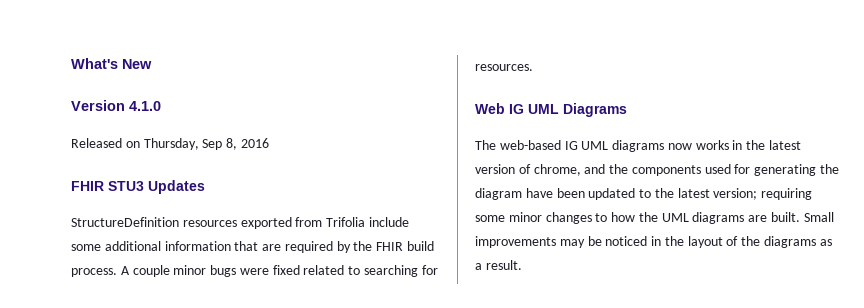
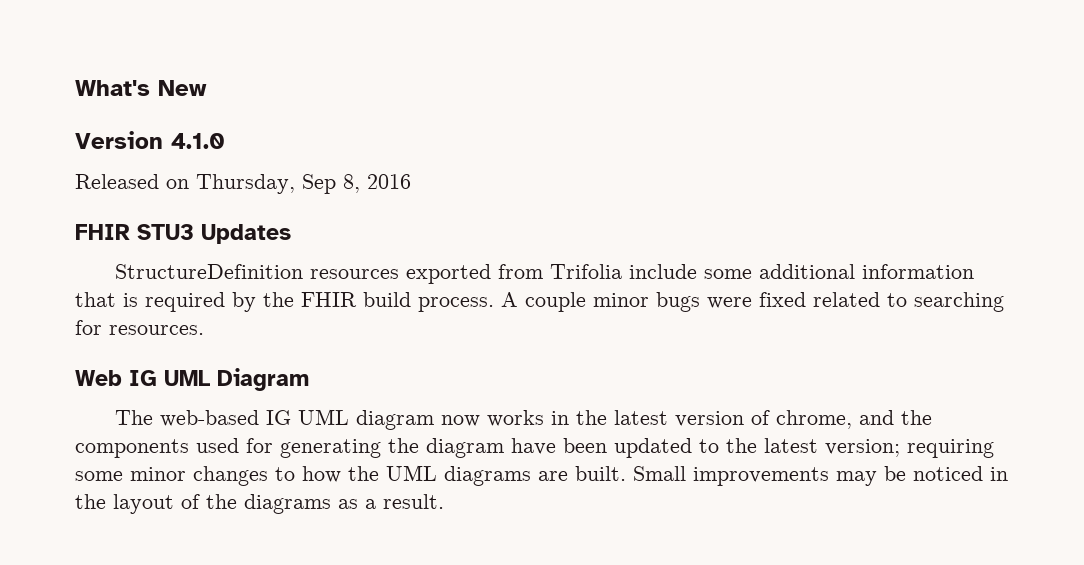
[262,244,282,251] are -> [123,293,138,307] is
[563,103,627,117] Diagrams -> [217,368,309,391] Diagram
[612,140,665,152] diagrams -> [356,410,435,430] diagram

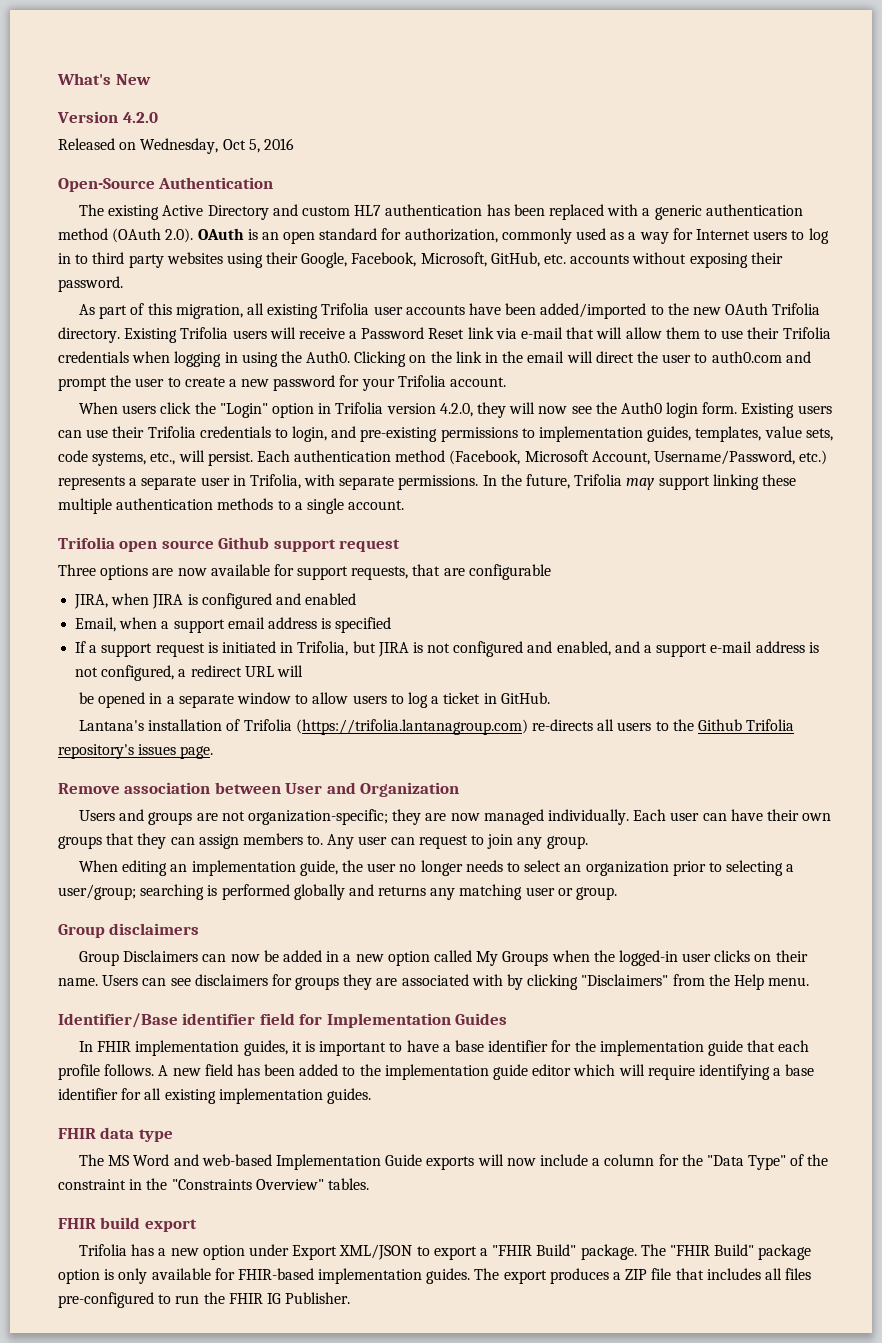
[171,133,225,149] 4.1.0 -> [122,112,158,123] 4.2.0
[196,174,411,194] [75,224,291,244] [115,264,975,284] [75,292,1004,312] [75,320,204,335] [75,368,309,391] [115,409,933,430] [75,438,994,458] [75,465,1008,486] [75,494,444,514] Thursday, Sep 8, 2016 // FHIR STU3 Updates // StructureDefinition resources exported from Trifolia include some additional information that is required by the FHIR build process. A couple minor bugs were fixed related to searching for resources. // Web IG UML Diagram // The web-based IG UML diagram now works in the latest version of chrome, and the components used for generating the diagram have been updated to the latest version; requiring some minor changes to how the UML diagrams are built. Small improvements may be noticed in the layout of the diagrams as a result. -> [140,138,294,154] [58,177,274,192] [79,204,803,220] [58,228,829,244] [58,252,783,268] [58,276,123,292] [79,303,821,319] [58,327,831,343] [58,351,811,367] [58,375,507,391] [79,402,832,418] [58,426,833,442] [58,450,828,466] [58,474,796,490] [58,498,405,514] [58,537,401,552] [58,564,551,580] [74,593,357,609] [75,617,392,633] [75,641,819,657] [75,665,303,681] [79,692,550,708] [79,719,795,735] [58,744,214,759] [58,782,460,797] [79,809,832,825] [58,833,588,849] [79,860,795,876] [58,884,618,900] [58,923,200,938] [79,950,808,966] [58,974,810,990] [58,1013,508,1028] [79,1040,810,1056] [58,1064,815,1080] [58,1088,371,1104] [58,1127,173,1142] [79,1154,829,1170] [58,1178,369,1190] [58,1217,197,1232] [79,1244,812,1260] [58,1268,812,1284] [58,1292,351,1308] Wednesday, Oct 5, 2016 // Open-Source Authentication // The existing Active Directory and custom HL7 authentication has been replaced with a generic authentication method (OAuth 2.0). OAuth is an open standard for authorization, commonly used as a way for Internet users to log in to third party websites using their Google, Facebook, Microsoft, GitHub, etc. accounts without exposing their password. // As part of this migration, all existing Trifolia user accounts have been added/imported to the new OAuth Trifolia directory. Existing Trifolia users will receive a Password Reset link via e-mail that will allow them to use their Trifolia credentials when logging in using the Auth0. Clicking on the link in the email will direct the user to auth0.com and prompt the user to create a new password for your Trifolia account. // When users click the "Login" option in Trifolia version 4.2.0, they will now see the Auth0 login form. Existing users can use their Trifolia credentials to login, and pre-existing permissions to implementation guides, templates, value sets, code systems, etc., will persist. Each authentication method (Facebook, Microsoft Account, Username/Password, etc.) represents a separate user in Trifolia, with separate permissions. In the future, Trifolia may support linking these multiple authentication methods to a single account. // Trifolia open source Github support request // Three options are now available for support requests, that are configurable // JIRA, when JIRA is configured and enabled // Email, when a support email address is specified // If a support request is initiated in Trifolia, but JIRA is not configured and enabled, and a support e-mail address is not configured, a redirect URL will // be opened in a separate window to allow users to log a ticket in GitHub. // Lantana's installation of Trifolia (https://trifolia.lantanagroup.com) re-directs all users to the Github Trifolia repository's issues page. // Remove association between User and Organization // Users and groups are not organization-specific; they are now managed individually. Each user can have their own groups that they can assign members to. Any user can request to join any group. // When editing an implementation guide, the user no longer needs to select an organization prior to selecting a user/group; searching is performed globally and returns any matching user or group. // Group disclaimers // Group Disclaimers can now be added in a new option called My Groups when the logged-in user clicks on their name. Users can see disclaimers for groups they are associated with by clicking "Disclaimers" from the Help menu. // Identifier/Base identifier field for Implementation Guides // In FHIR implementation guides, it is important to have a base identifier for the implementation guide that each profile follows. A new field has been added to the implementation guide editor which will require identifying a base identifier for all existing implementation guides. // FHIR data type // The MS Word and web-based Implementation Guide exports will now include a column for the "Data Type" of the constraint in the "Constraints Overview" tables. // FHIR build export // Trifolia has a new option under Export XML/JSON to export a "FHIR Build" package. The "FHIR Build" package option is only available for FHIR-based implementation guides. The export produces a ZIP file that includes all files pre-configured to run the FHIR IG Publisher.

